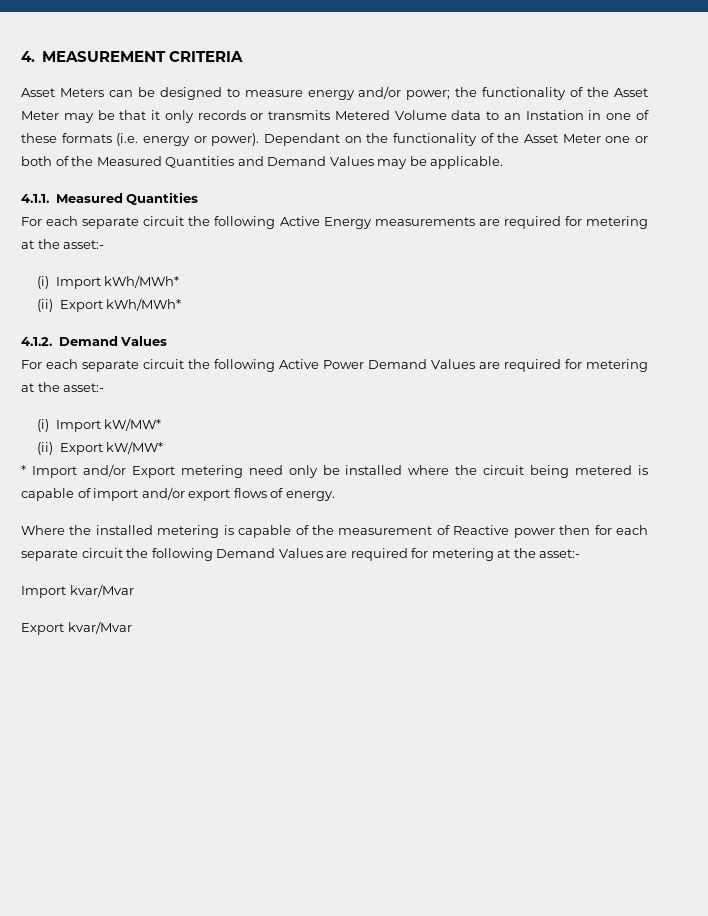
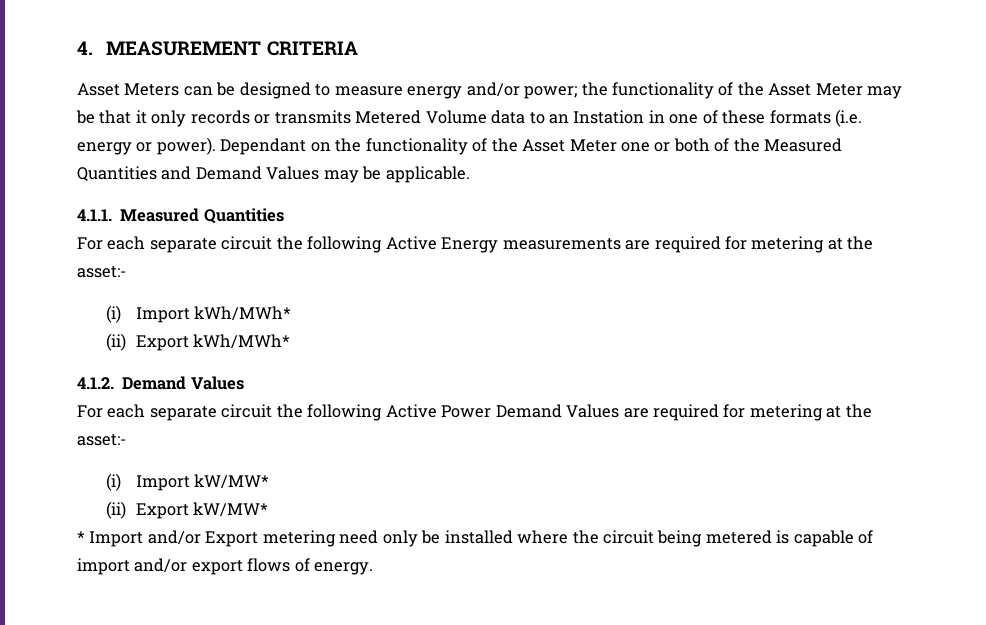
[21,525,649,538] [21,548,581,561] [21,584,134,598] [21,621,132,635] // Where the installed metering is capable of the measurement of Reactive power then for each separate circuit the following Demand Values are required for metering at the asset:- // Import kvar/Mvar // Export kvar/Mvar -> (374, 568) none

